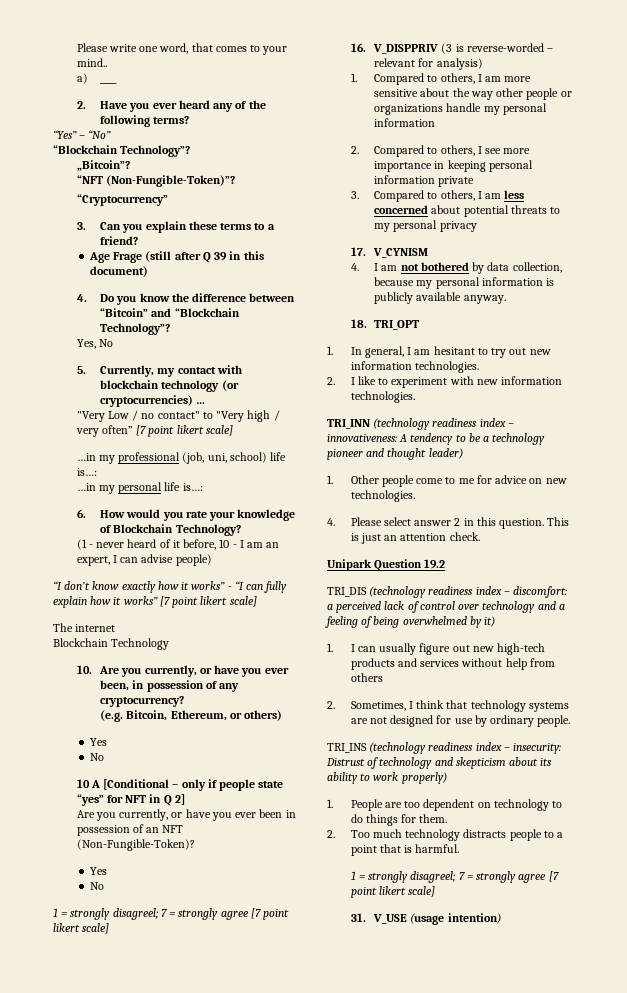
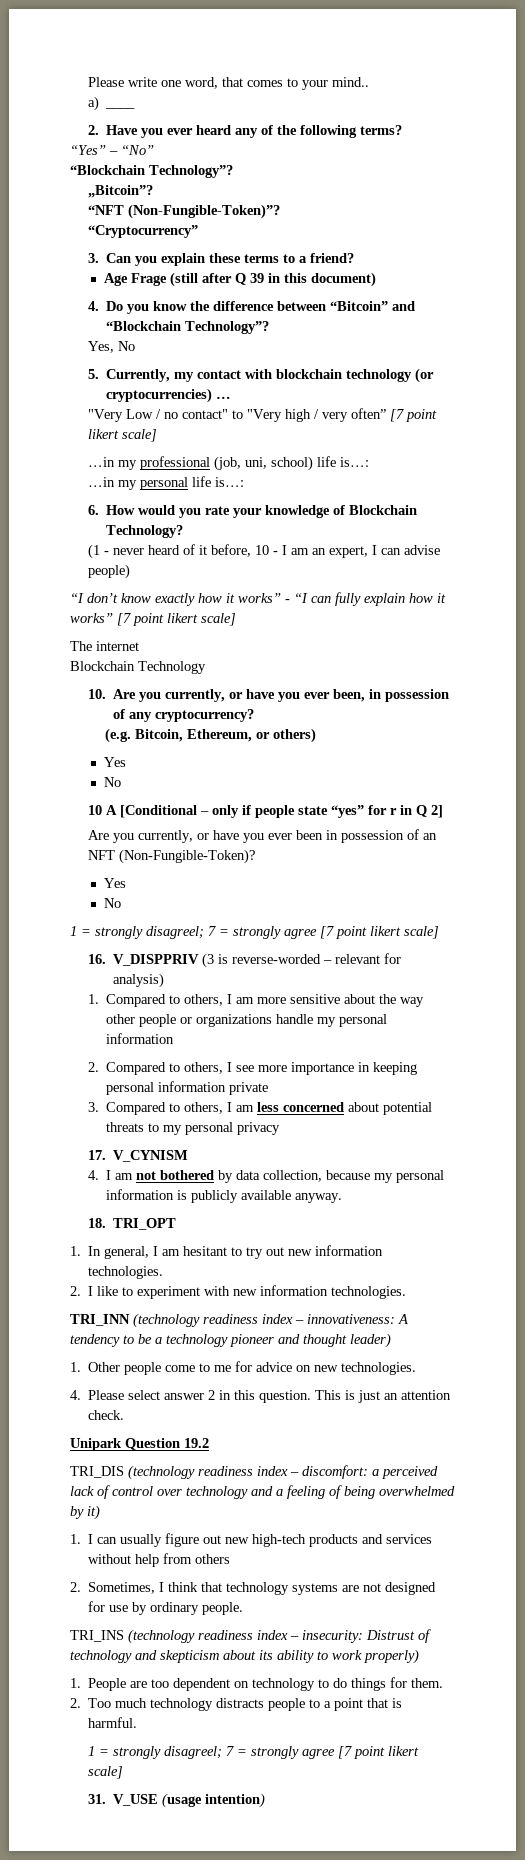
[125,795,147,803] NFT -> [389,808,397,815] r

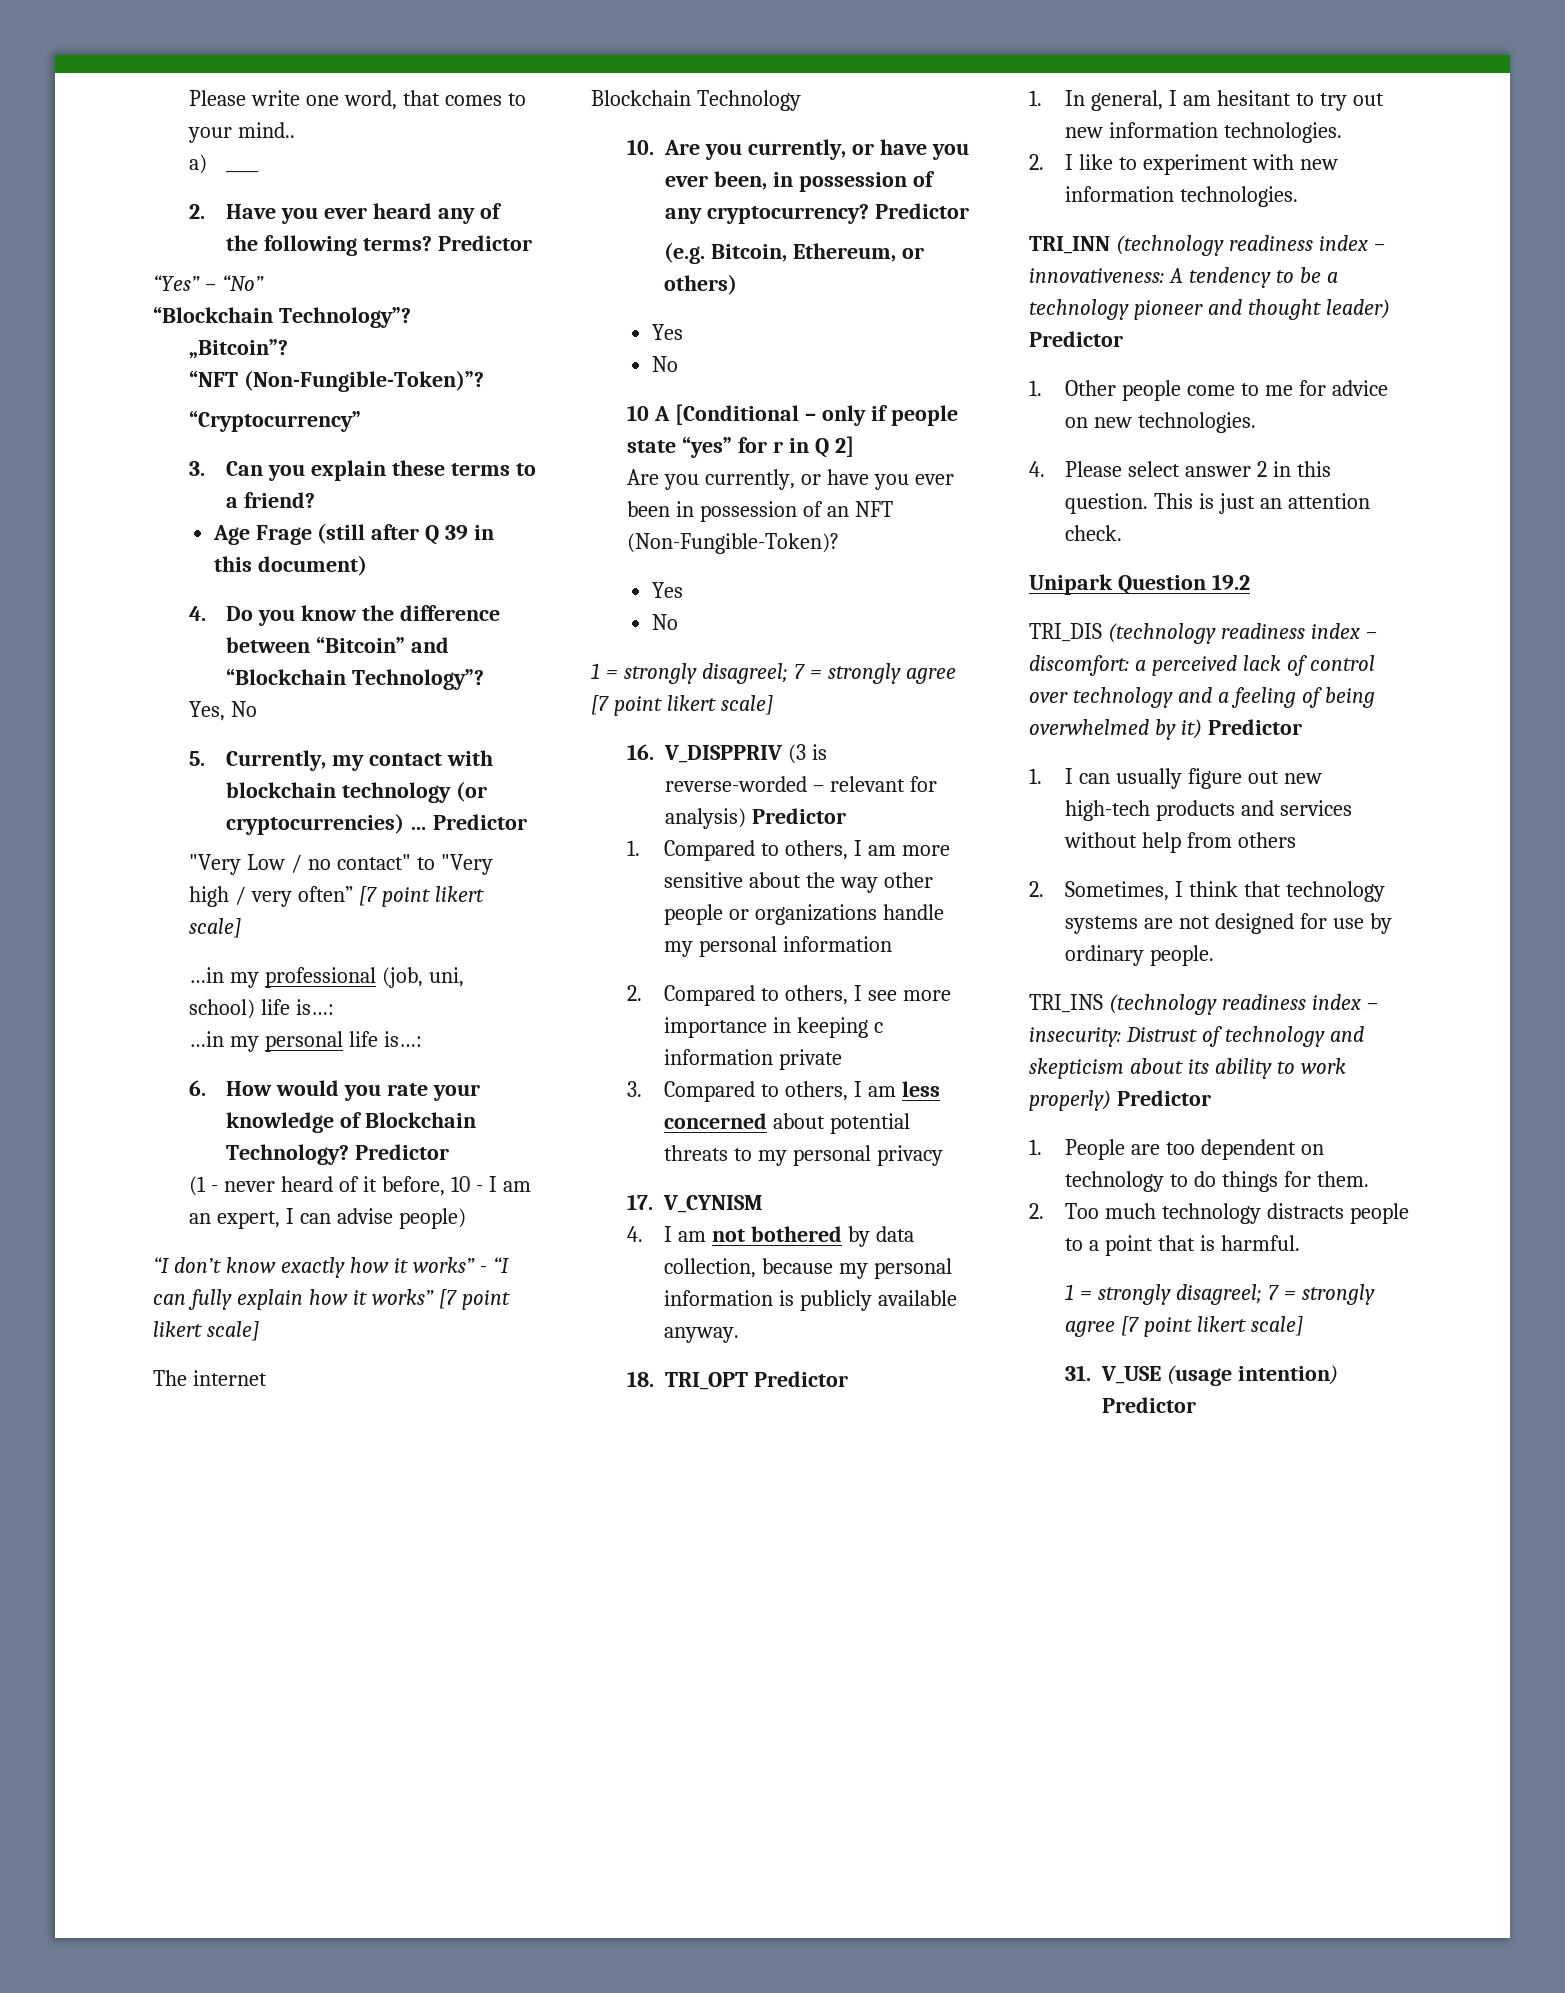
(402, 130) none -> [437,235,532,251] Predictor
(231, 397) none -> [432,814,527,830] Predictor
(183, 531) none -> [354,1144,449,1160] Predictor
(254, 715) none -> [875,203,970,219] Predictor
(164, 980) none -> [752,808,847,824] Predictor
[105,1082,154,1095] personal -> [873,1022,883,1033] c
(176, 1224) none -> [754,1371,849,1387] Predictor
(391, 1340) none -> [1029,331,1123,347] Predictor
(100, 1512) none -> [1207,719,1302,735] Predictor
(419, 1656) none -> [1116,1090,1211,1106] Predictor
(265, 1800) none -> [1102,1397,1197,1413] Predictor

